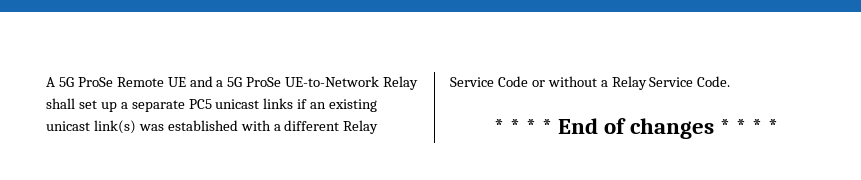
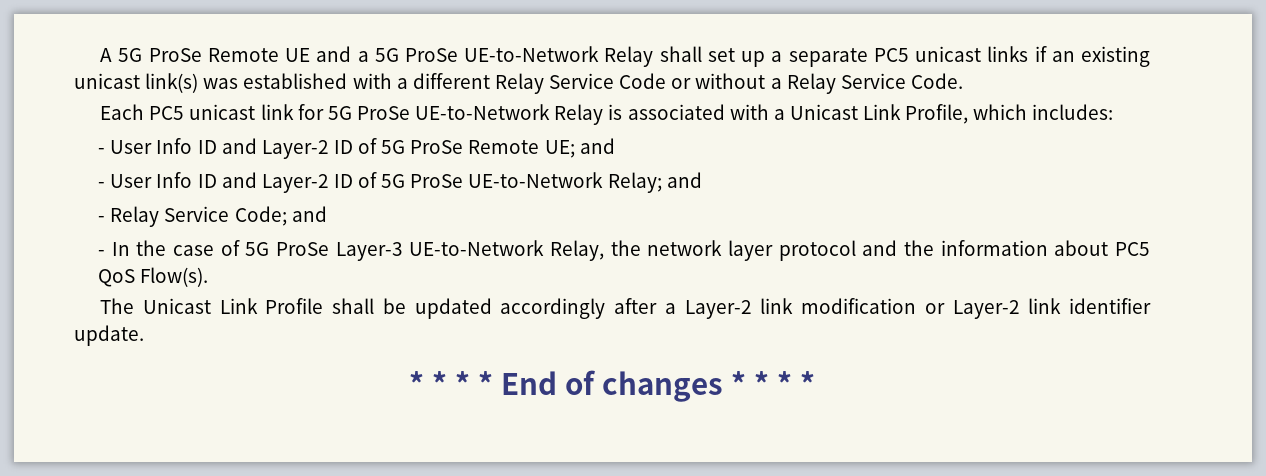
(731, 81) none -> [100,104,1114,125] [98,138,615,159] [98,172,702,193] [98,206,327,227] [98,240,1151,261] [98,267,209,287] [100,298,1152,319] [74,325,144,346] // Each PC5 unicast link for 5G ProSe UE-to-Network Relay is associated with a Unicast Link Profile, which includes: // - User Info ID and Layer-2 ID of 5G ProSe Remote UE; and // - User Info ID and Layer-2 ID of 5G ProSe UE-to-Network Relay; and // - Relay Service Code; and // - In the case of 5G ProSe Layer-3 UE-to-Network Relay, the network layer protocol and the information about PC5 QoS Flow(s). // The Unicast Link Profile shall be updated accordingly after a Layer-2 link modification or Layer-2 link identifier update.

